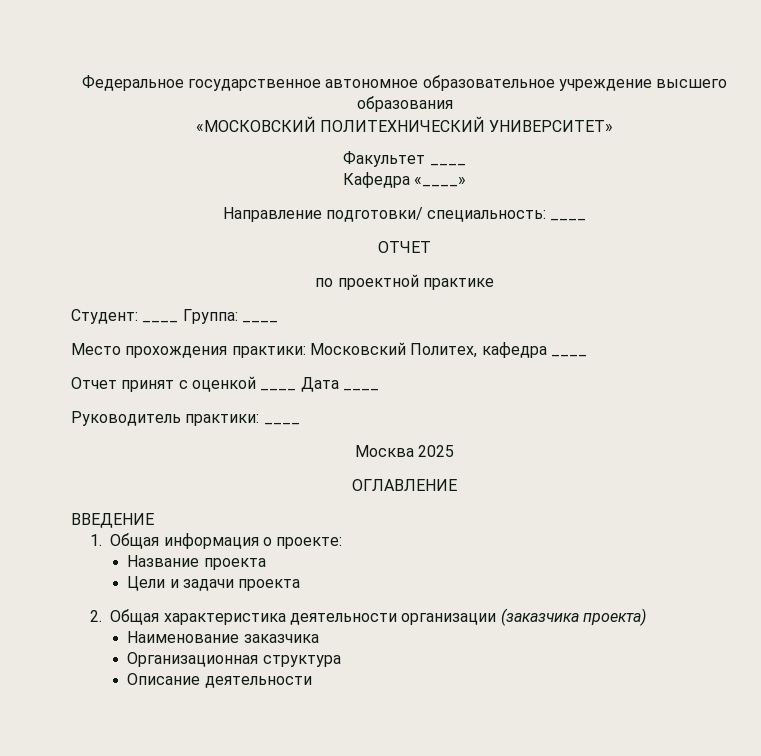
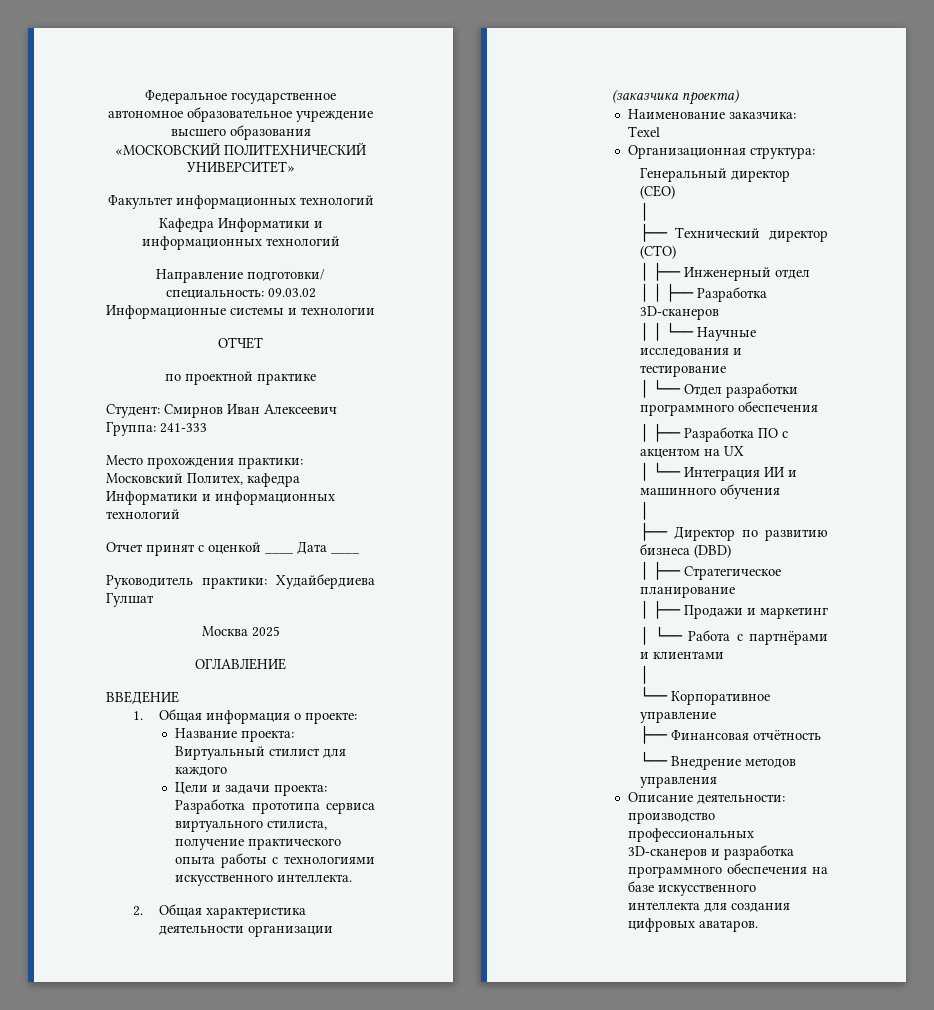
[429,163,466,166] ____ -> [175,195,374,209] информационных технологий
[414,177,467,187] «____» -> [217,218,323,232] [141,236,340,250] Информатики и информационных технологий
[550,218,587,221] ____ -> [267,288,316,298] [106,305,375,319] 09.03.02 Информационные системы и технологии
[142,309,278,324] ____ Группа: ____ -> [164,404,337,418] [106,422,207,436] Смирнов Иван Алексеевич Группа: 241-333
[550,354,587,357] ____ -> [106,491,335,505] [106,509,180,519] Информатики и информационных технологий
[263,422,300,425] ____ -> [276,574,375,589] [106,593,154,607] Худайбердиева Гулшат
[203,558,266,570] [127,576,301,591] проекта // Цели и задачи проекта -> [241,730,295,742] [175,746,347,760] [175,766,228,776] [175,782,328,796] [175,799,375,814] [175,820,328,832] [175,838,342,850] [175,853,375,868] [175,874,353,886] проекта: Виртуальный стилист для каждого // Цели и задачи проекта: Разработка прототипа сервиса виртуального стилиста, получение практического опыта работы с технологиями искусственного интеллекта.
[243,634,319,643] заказчика -> [729,112,797,119] [628,126,661,137] заказчика: Texel
[262,655,341,667] [127,673,312,688] структура // Описание деятельности -> [750,147,816,159] [639,168,790,182] [639,185,675,199] [639,202,649,221] [639,223,828,242] [639,245,676,259] [639,262,810,281] [639,283,767,302] [639,306,719,320] [639,322,756,341] [639,348,742,357] [639,365,726,377] [639,379,798,398] [639,401,818,416] [639,423,788,442] [639,446,744,458] [639,462,797,481] [639,484,780,499] [639,501,649,520] [639,522,828,541] [639,544,731,558] [639,561,781,580] [639,586,735,598] [639,600,828,619] [639,626,828,645] [639,651,724,659] [639,665,649,684] [639,686,770,705] [639,711,716,723] [639,725,821,744] [639,751,796,770] [639,776,717,788] [628,792,786,804] [628,812,716,824] [628,828,755,842] [628,845,795,860] [628,863,828,878] [628,881,757,896] [628,902,791,912] [628,918,759,932] структура: // Генеральный директор (CEO) // │ // ├── Технический директор (CTO) // │ ├── Инженерный отдел // │ │ ├── Разработка 3D-сканеров // │ │ └── Научные исследования и тестирование // │ └── Отдел разработки программного обеспечения // │ ├── Разработка ПО с акцентом на UX // │ └── Интеграция ИИ и машинного обучения // │ // ├── Директор по развитию бизнеса (DBD) // │ ├── Стратегическое планирование // │ ├── Продажи и маркетинг // │ └── Работа с партнёрами и клиентами // │ // └── Корпоративное управление // ├── Финансовая отчётность // └── Внедрение методов управления // Описание деятельности: производство профессиональных 3D-сканеров и разработка программного обеспечения на базе искусственного интеллекта для создания цифровых аватаров.

